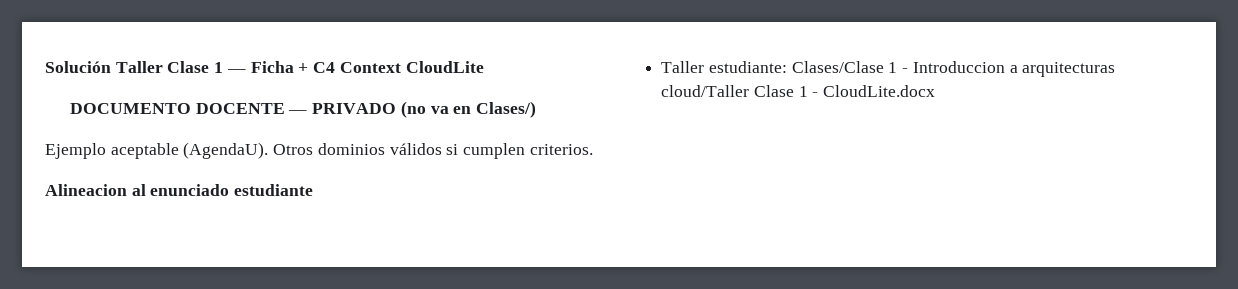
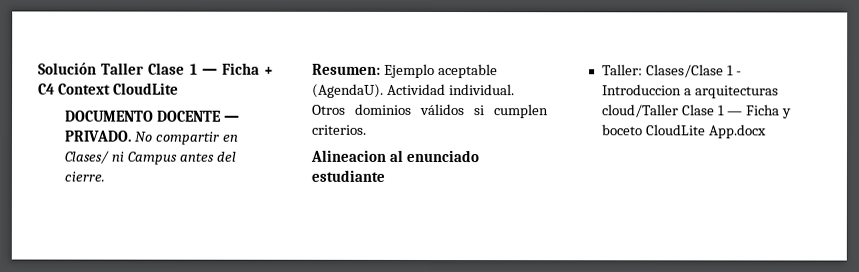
[312,101,536,118] PRIVADO (no va en Clases/) // -> [63,130,239,145] [63,150,236,165] [63,171,105,182] [312,63,381,75] PRIVADO. No compartir en Clases/ ni Campus antes del cierre. // Resumen:
(269, 150) none -> [386,83,515,96] Actividad individual.
[661,61,787,73] Taller estudiante: -> [601,64,643,76] Taller:
[812,85,936,97] - CloudLite.docx -> [726,104,792,119] [601,124,767,139] — Ficha y boceto CloudLite App.docx

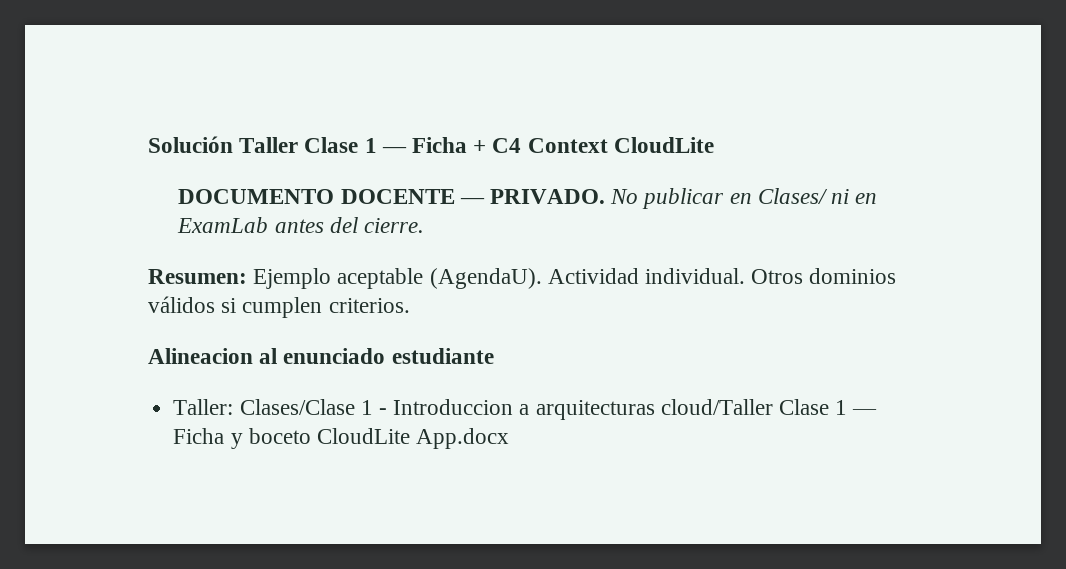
[154,131,220,145] compartir -> [642,188,725,209] publicar
[126,151,177,165] Campus -> [855,193,878,204] [177,217,269,233] en ExamLab

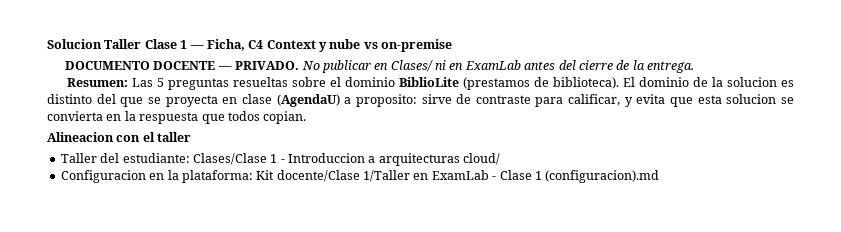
[148,136,233,153] Solución -> [47,39,102,49] Solucion
[412,137,714,153] Ficha + C4 Context CloudLite -> [206,39,453,52] Ficha, C4 Context y nube vs on-premise
[363,218,424,233] [148,268,897,289] [148,296,410,318] [148,348,494,364] [173,399,234,415] cierre. // Resumen: Ejemplo aceptable (AgendaU). Actividad individual. Otros dominios válidos si cumplen criterios. // Alineacion al enunciado estudiante // Taller: -> [578,60,695,73] [66,77,795,90] [47,94,794,107] [47,111,307,124] [47,132,192,142] [60,153,190,163] cierre de la entrega. // Resumen: Las 5 preguntas resueltas sobre el dominio BiblioLite (prestamos de biblioteca). El dominio de la solucion es distinto del que se proyecta en clase (AgendaU) a proposito: sirve de contraste para calificar, y evita que esta solucion se convierta en la respuesta que todos copian. // Alineacion con el taller // Taller del estudiante:
[660,399,878,415] [173,428,510,449] cloud/Taller Clase 1 — Ficha y boceto CloudLite App.docx -> [463,153,501,165] [60,170,660,183] cloud/ // Configuracion en la plataforma: Kit docente/Clase 1/Taller en ExamLab - Clase 1 (configuracion).md

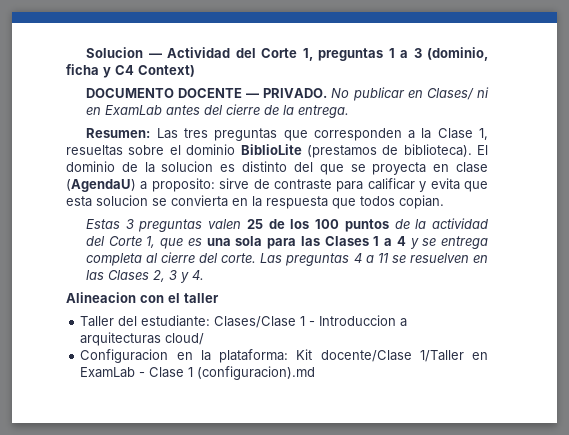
[104,39,453,52] Taller Clase 1 — Ficha, C4 Context y nube vs on-premise -> [148,47,488,61] [66,64,195,78] — Actividad del Corte 1, preguntas 1 a 3 (dominio, ficha y C4 Context)
[156,78,229,90] 5 preguntas -> [183,128,488,141] tres preguntas que corresponden a la Clase 1,
[568,94,621,106] calificar, -> [367,178,415,190] calificar
(307, 117) none -> [85,218,488,232] [85,236,489,249] [85,252,489,266] [85,270,204,283] // Estas 3 preguntas valen 25 de los 100 puntos de la actividad del Corte 1, que es una sola para las Clases 1 a 4 y se entrega completa al cierre del corte. Las preguntas 4 a 11 se resuelven en las Clases 2, 3 y 4.

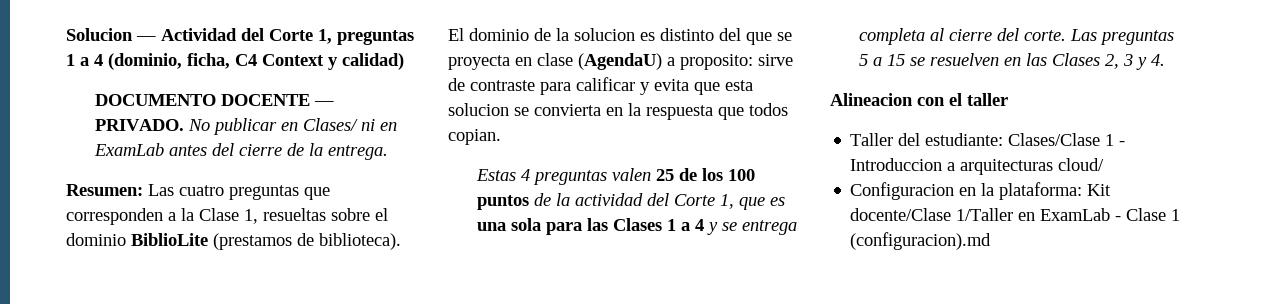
[413,47,488,61] [66,64,195,78] 3 (dominio, ficha y C4 Context) -> [94,53,404,70] 4 (dominio, ficha, C4 Context y calidad)
[183,128,208,138] tres -> [179,185,224,196] cuatro
[125,219,134,229] 3 -> [521,169,531,181] 4
[353,253,389,263] 4 a 11 -> [859,54,906,66] 5 a 15

